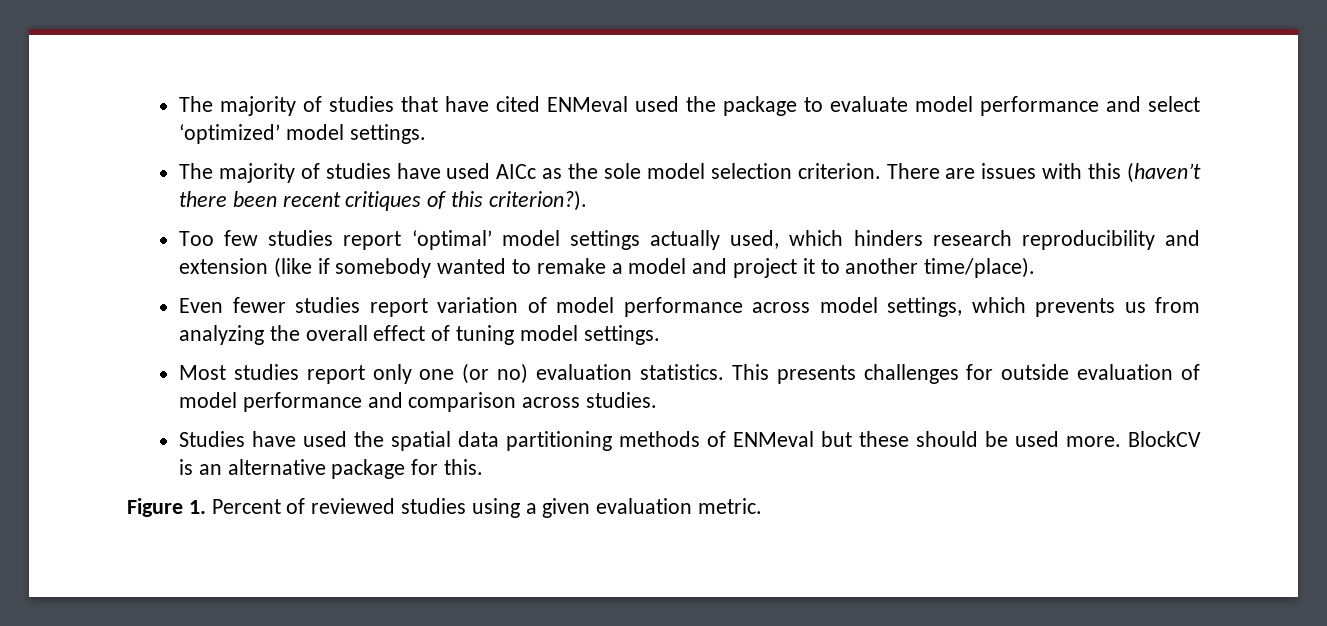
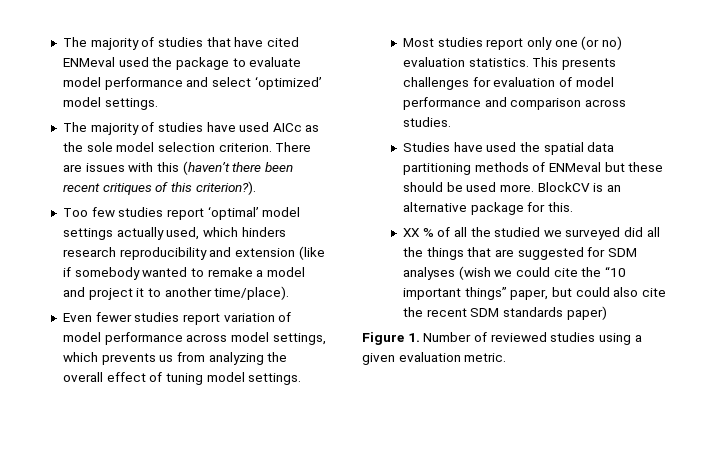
[1001,364,1070,380] outside -> (491, 82) none
(484, 467) none -> [402,227,660,240] [402,247,637,260] [402,266,626,280] [402,287,666,300] [402,306,607,320] // XX % of all the studied we surveyed did all the things that are suggested for SDM analyses (wish we could cite the “10 important things” paper, but could also cite the recent SDM standards paper)
[211,499,281,514] Percent -> [423,332,472,342] Number

